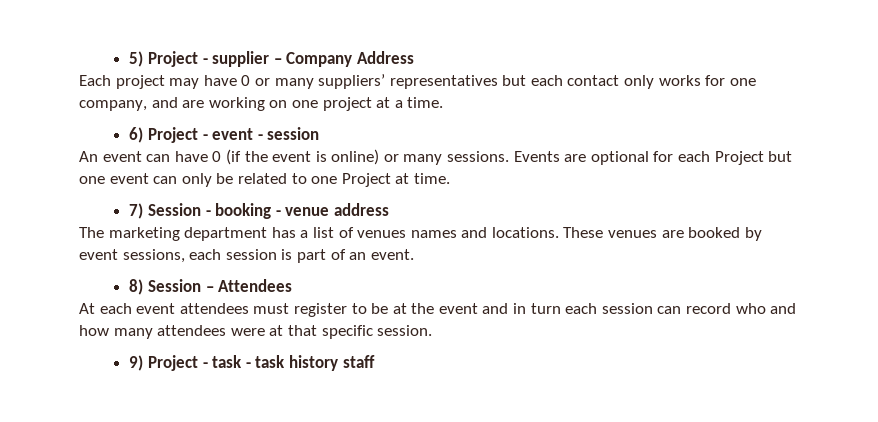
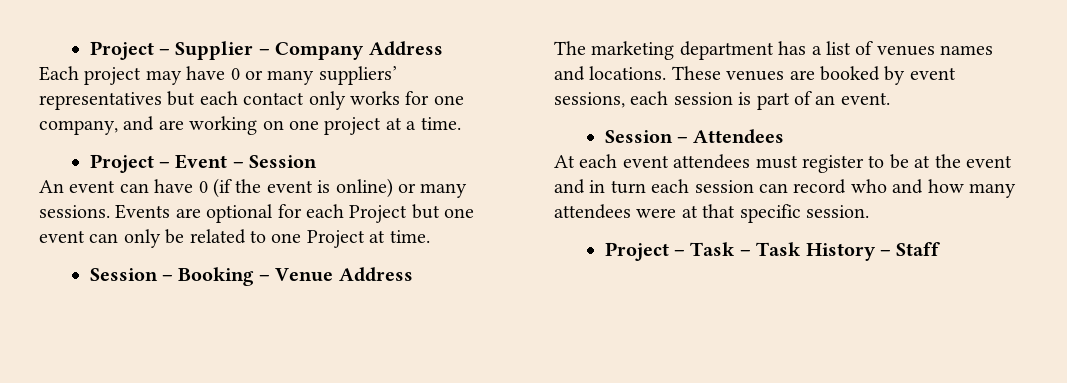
[129,51,270,67] 5) Project - supplier -> [89,41,254,60] Project – Supplier
[129,127,320,143] 6) Project - event - session -> [89,154,318,173] Project – Event – Session
[129,203,389,219] 7) Session - booking - venue address -> [89,267,413,286] Session – Booking – Venue Address
[129,279,144,295] 8) -> (890, 98) none
[129,355,375,371] 9) Project - task - task history staff -> [604,242,941,261] Project – Task – Task History – Staff

